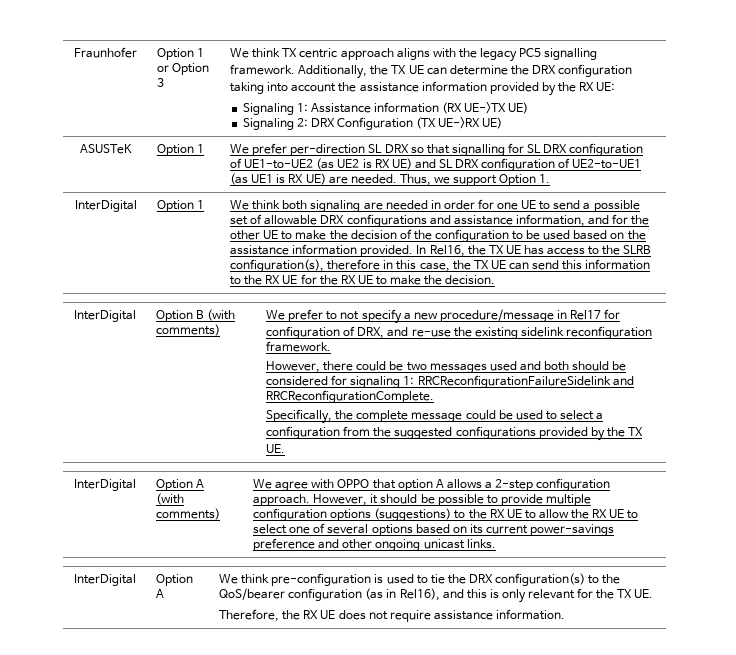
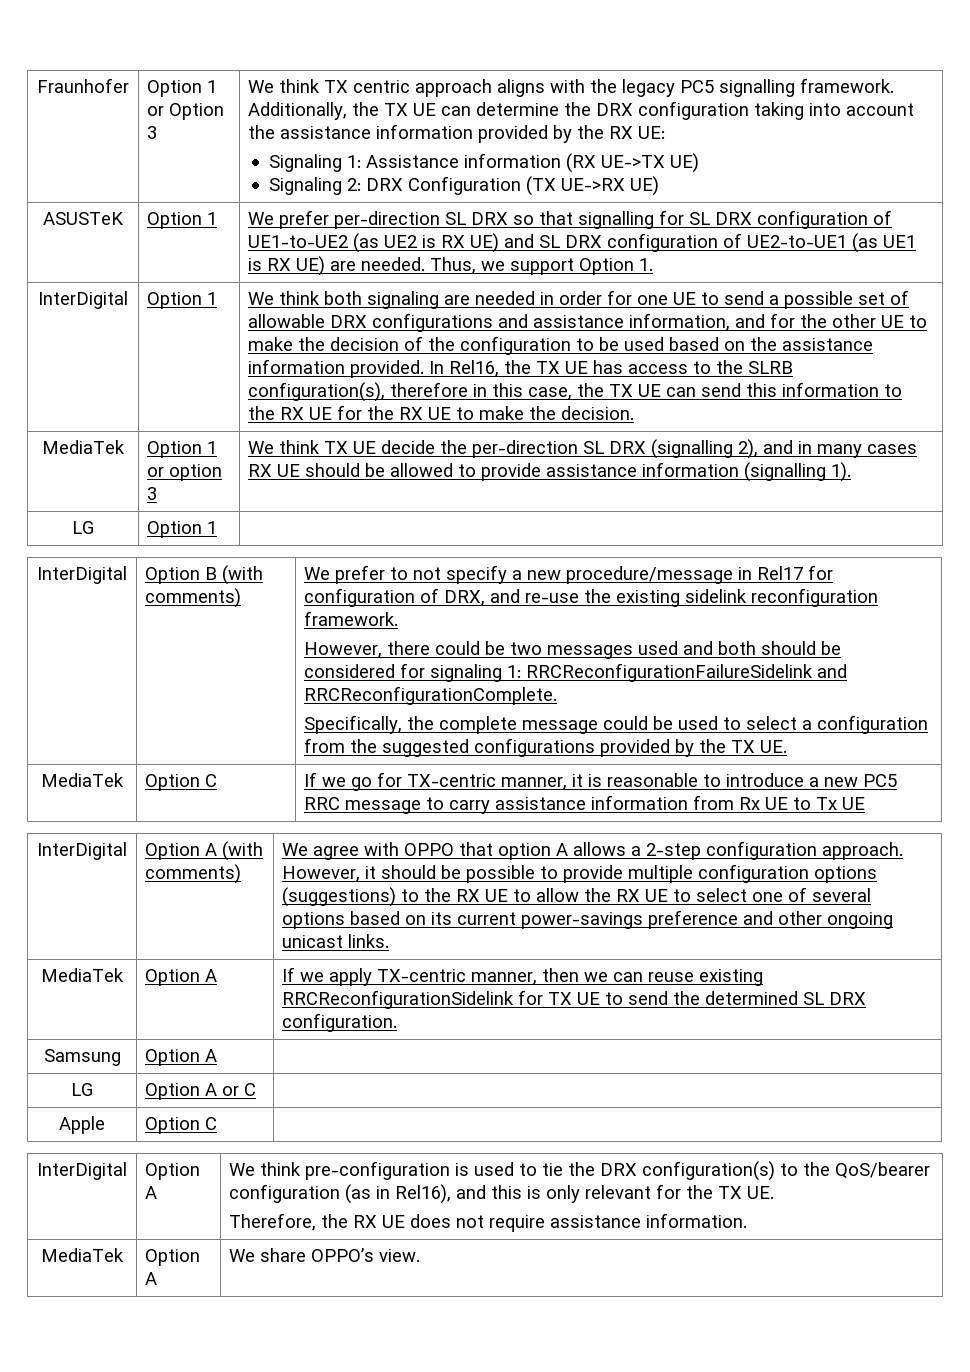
(496, 280) none -> [42,440,125,454] [147,441,218,458] [147,464,223,481] [147,487,158,500] [248,439,918,459] [248,462,852,482] [72,521,94,534] [147,521,218,538] // MediaTek | Option 1 or option 3 | We think TX UE decide the per-direction SL DRX (signalling 2), and in many cases RX UE should be allowed to provide assistance information (signalling 1). // LG | Option 1 |
(286, 448) none -> [41,773,124,787] [145,774,218,791] [304,772,898,791] [304,795,866,814] // MediaTek | Option C | If we go for TX-centric manner, it is reasonable to introduce a new PC5 RRC message to carry assistance information from Rx UE to Tx UE
(496, 544) none -> [41,968,124,982] [145,969,218,986] [282,967,764,986] [282,990,867,1009] [282,1013,398,1032] [43,1049,121,1066] [145,1049,218,1066] [71,1083,93,1096] [145,1083,257,1100] [59,1116,105,1134] [145,1117,218,1134] // MediaTek | Option A | If we apply TX-centric manner, then we can reuse existing RRCReconfigurationSidelink for TX UE to send the determined SL DRX configuration. // Samsung | Option A | // LG | Option A or C | // Apple | Option C |
(565, 614) none -> [41,1248,124,1262] [145,1249,201,1266] [145,1272,158,1285] [229,1248,421,1262] // MediaTek | Option A | We share OPPO’s view.

